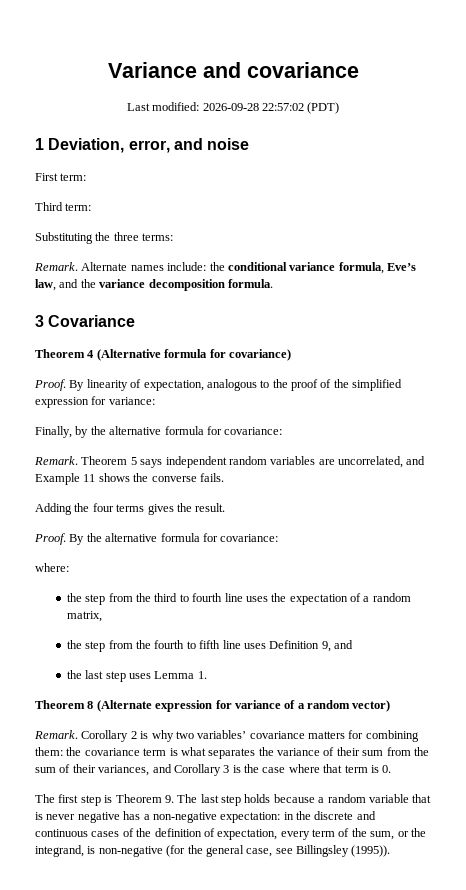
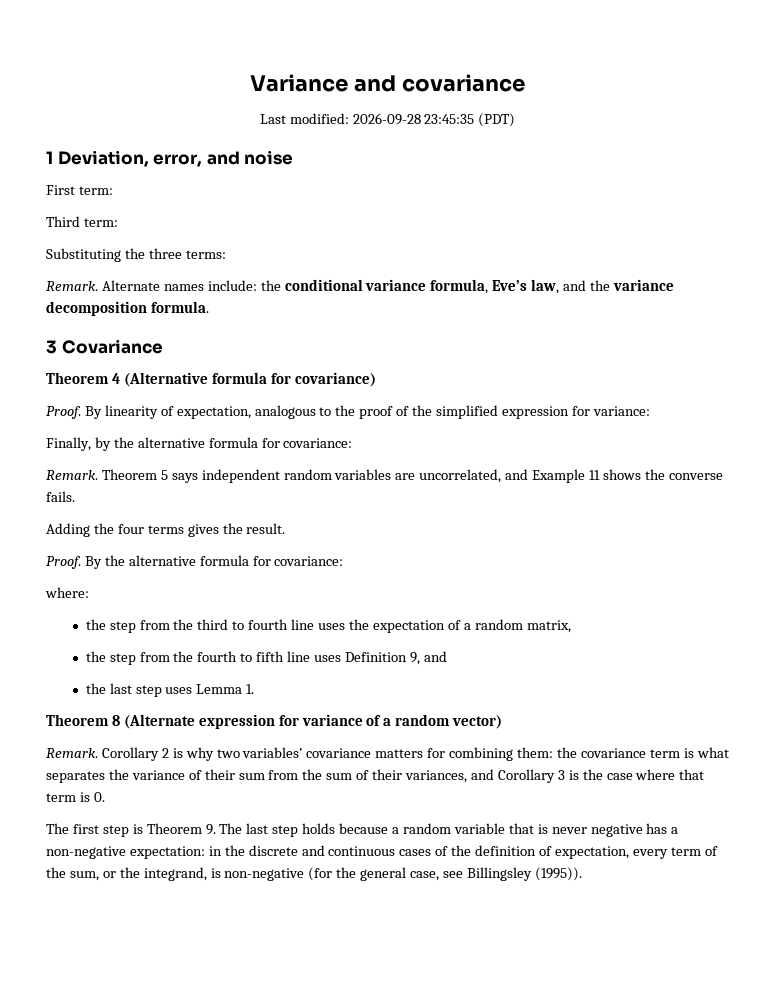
[261,103,304,111] 22:57:02 -> [424,114,475,124] 23:45:35

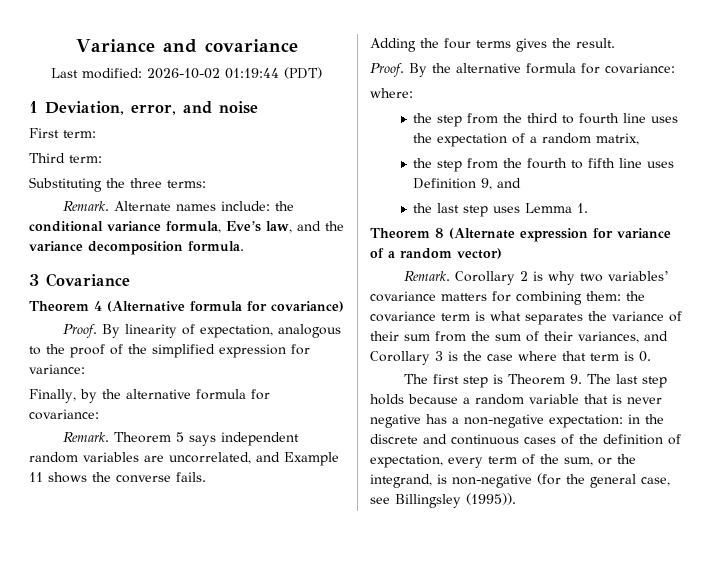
[352,113,475,125] 2026-09-28 23:45:35 -> [147,68,279,79] 2026-10-02 01:19:44

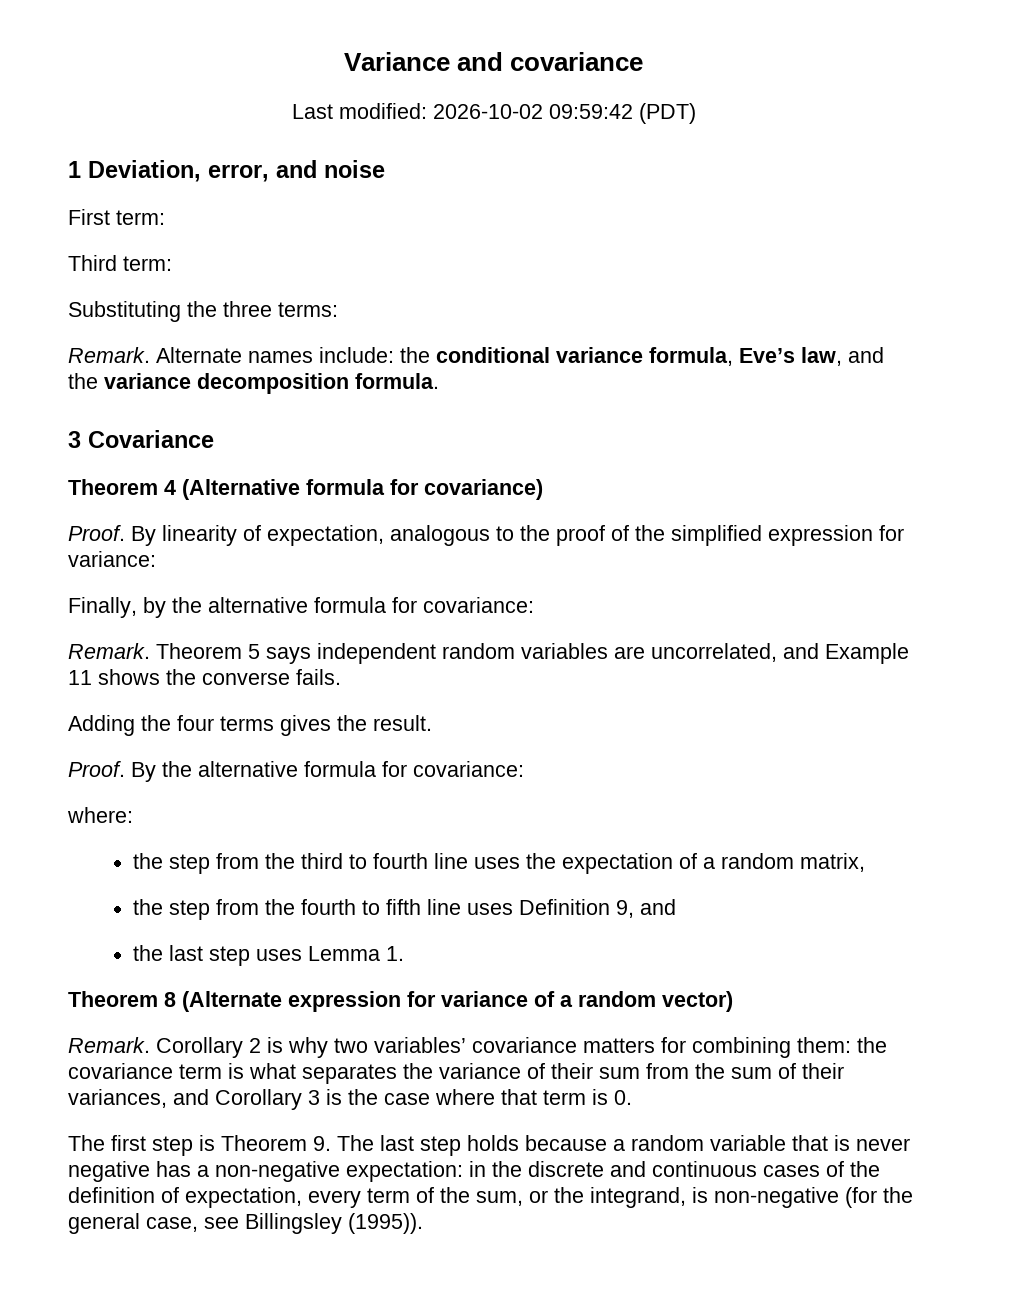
[225,68,279,79] 01:19:44 -> [548,104,633,119] 09:59:42

